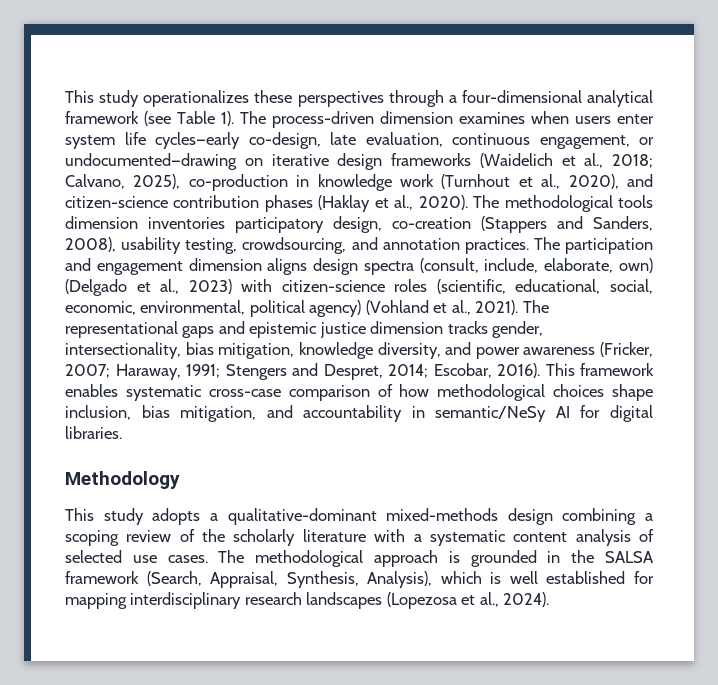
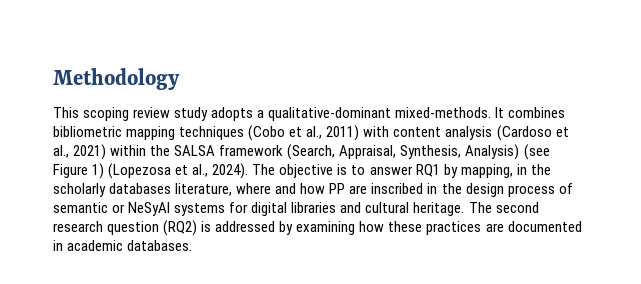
[65,90,653,107] [65,111,654,128] [65,132,654,149] [65,153,653,170] [65,174,653,191] [65,195,654,212] [65,216,653,233] [65,237,653,254] [65,258,653,275] [65,279,653,296] [65,300,549,317] [65,321,544,338] [65,342,653,359] [65,363,654,380] [65,384,653,401] [65,405,653,422] [65,426,122,439] This study operationalizes these perspectives through a four-dimensional analytical framework (see Table 1). The process-driven dimension examines when users enter system life cycles—early co-design, late evaluation, continuous engagement, or undocumented—drawing on iterative design frameworks (Waidelich et al., 2018; Calvano, 2025), co-production in knowledge work (Turnhout et al., 2020), and citizen-science contribution phases (Haklay et al., 2020). The methodological tools dimension inventories participatory design, co-creation (Stappers and Sanders, 2008), usability testing, crowdsourcing, and annotation practices. The participation and engagement dimension aligns design spectra (consult, include, elaborate, own) (Delgado et al., 2023) with citizen-science roles (scientific, educational, social, economic, environmental, political agency) (Vohland et al., 2021). The representational gaps and epistemic justice dimension tracks gender, intersectionality, bias mitigation, knowledge diversity, and power awareness (Fricker, 2007; Haraway, 1991; Stengers and Despret, 2014; Escobar, 2016). This framework enables systematic cross-case comparison of how methodological choices shape inclusion, bias mitigation, and accountability in semantic/NeSy AI for digital libraries. // -> (53, 79) none
(94, 514) none -> [83,107,171,121] scoping review
[386,508,653,525] [65,529,655,546] [65,550,561,567] mixed-methods design combining a scoping review of the scholarly literature with a systematic content analysis of selected use cases. The methodological approach is grounded in -> [395,107,566,118] [53,125,569,141] [53,144,147,160] mixed-methods. It combines bibliometric mapping techniques (Cobo et al., 2011) with content analysis (Cardoso et al., 2021) within
[367,571,654,588] [65,592,550,609] Analysis), which is well established for mapping interdisciplinary research landscapes (Lopezosa et al., 2024). -> [465,144,550,160] [53,163,551,179] [53,183,573,197] [53,202,539,216] [53,220,582,236] [53,240,193,251] Analysis) (see Figure 1) (Lopezosa et al., 2024). The objective is to answer RQ1 by mapping, in the scholarly databases literature, where and how PP are inscribed in the design process of semantic or NeSyAI systems for digital libraries and cultural heritage. The second research question (RQ2) is addressed by examining how these practices are documented in academic databases.

